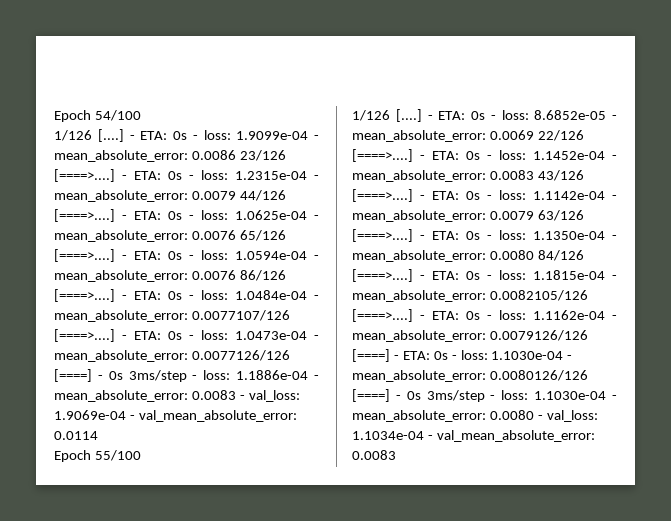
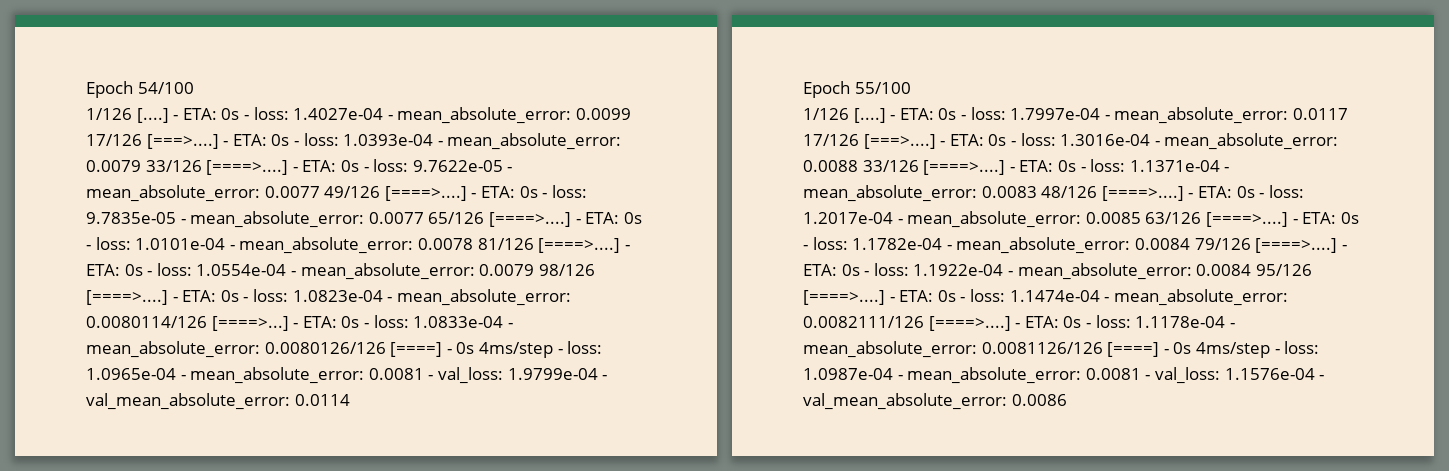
[236,131,319,140] [54,150,286,162] [54,169,319,182] [54,190,286,202] [54,209,319,222] [54,230,236,242] 1.9099e-04 - mean_absolute_error: 0.0086 23/126 [====>....] - ETA: 0s - loss: 1.2315e-04 - mean_absolute_error: 0.0079 44/126 [====>....] - ETA: 0s - loss: 1.0625e-04 - mean_absolute_error: 0.0076 -> [293,107,631,124] [86,133,622,150] [86,159,513,175] [86,185,587,202] [86,211,424,228] 1.4027e-04 - mean_absolute_error: 0.0099 17/126 [===>....] - ETA: 0s - loss: 1.0393e-04 - mean_absolute_error: 0.0079 33/126 [====>....] - ETA: 0s - loss: 9.7622e-05 - mean_absolute_error: 0.0077 49/126 [====>....] - ETA: 0s - loss: 9.7835e-05 - mean_absolute_error: 0.0077
[235,251,319,260] [54,270,286,282] [54,289,319,302] [54,310,290,322] [54,329,319,342] [54,350,290,362] [54,369,319,382] [54,390,300,402] [54,410,126,420] 1.0594e-04 - mean_absolute_error: 0.0076 86/126 [====>....] - ETA: 0s - loss: 1.0484e-04 - mean_absolute_error: 0.0077107/126 [====>....] - ETA: 0s - loss: 1.0473e-04 - mean_absolute_error: 0.0077126/126 [====] - 0s 3ms/step - loss: 1.1886e-04 - mean_absolute_error: 0.0083 - val_loss: 1.9069e-04 -> [135,237,630,254] [86,263,595,280] [86,289,571,306] [86,315,513,331] [86,341,603,358] [86,367,598,384] 1.0101e-04 - mean_absolute_error: 0.0078 81/126 [====>....] - ETA: 0s - loss: 1.0554e-04 - mean_absolute_error: 0.0079 98/126 [====>....] - ETA: 0s - loss: 1.0823e-04 - mean_absolute_error: 0.0080114/126 [====>...] - ETA: 0s - loss: 1.0833e-04 - mean_absolute_error: 0.0080126/126 [====] - 0s 4ms/step - loss: 1.0965e-04 - mean_absolute_error: 0.0081 - val_loss: 1.9799e-04
[534,110,617,120] [352,130,584,142] [352,149,617,162] [352,170,584,182] [352,189,617,202] [352,210,534,222] 8.6852e-05 - mean_absolute_error: 0.0069 22/126 [====>....] - ETA: 0s - loss: 1.1452e-04 - mean_absolute_error: 0.0083 43/126 [====>....] - ETA: 0s - loss: 1.1142e-04 - mean_absolute_error: 0.0079 -> [1010,107,1348,124] [803,133,1339,150] [803,159,1230,175] [803,185,1304,202] [803,211,1141,228] 1.7997e-04 - mean_absolute_error: 0.0117 17/126 [===>....] - ETA: 0s - loss: 1.3016e-04 - mean_absolute_error: 0.0088 33/126 [====>....] - ETA: 0s - loss: 1.1371e-04 - mean_absolute_error: 0.0083 48/126 [====>....] - ETA: 0s - loss: 1.2017e-04 - mean_absolute_error: 0.0085
[533,231,617,240] [352,250,584,262] [352,269,617,282] [352,290,588,302] [352,309,617,322] [352,330,588,342] [352,349,573,362] [352,370,588,382] [352,389,617,402] [352,410,598,422] [352,430,595,442] [352,450,396,460] 1.1350e-04 - mean_absolute_error: 0.0080 84/126 [====>....] - ETA: 0s - loss: 1.1815e-04 - mean_absolute_error: 0.0082105/126 [====>....] - ETA: 0s - loss: 1.1162e-04 - mean_absolute_error: 0.0079126/126 [====] - ETA: 0s - loss: 1.1030e-04 - mean_absolute_error: 0.0080126/126 [====] - 0s 3ms/step - loss: 1.1030e-04 - mean_absolute_error: 0.0080 - val_loss: 1.1034e-04 - val_mean_absolute_error: 0.0083 -> [852,237,1347,254] [803,263,1312,280] [803,289,1288,306] [803,315,1235,331] [803,341,1320,358] [803,367,1325,384] [803,393,1067,410] 1.1782e-04 - mean_absolute_error: 0.0084 79/126 [====>....] - ETA: 0s - loss: 1.1922e-04 - mean_absolute_error: 0.0084 95/126 [====>....] - ETA: 0s - loss: 1.1474e-04 - mean_absolute_error: 0.0082111/126 [====>....] - ETA: 0s - loss: 1.1178e-04 - mean_absolute_error: 0.0081126/126 [====] - 0s 4ms/step - loss: 1.0987e-04 - mean_absolute_error: 0.0081 - val_loss: 1.1576e-04 - val_mean_absolute_error: 0.0086

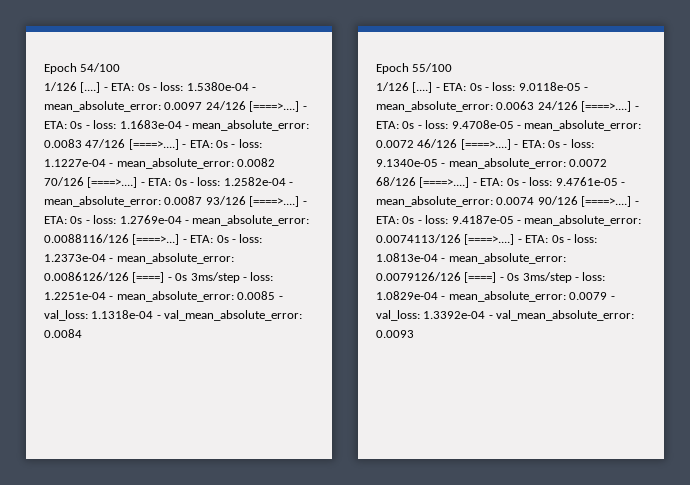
[293,107,631,124] [86,133,622,150] [86,159,513,175] [86,185,587,202] [86,211,642,228] [86,237,630,254] [86,263,595,280] [86,289,571,306] [86,316,207,328] 1.4027e-04 - mean_absolute_error: 0.0099 17/126 [===>....] - ETA: 0s - loss: 1.0393e-04 - mean_absolute_error: 0.0079 33/126 [====>....] - ETA: 0s - loss: 9.7622e-05 - mean_absolute_error: 0.0077 49/126 [====>....] - ETA: 0s - loss: 9.7835e-05 - mean_absolute_error: 0.0077 65/126 [====>....] - ETA: 0s - loss: 1.0101e-04 - mean_absolute_error: 0.0078 81/126 [====>....] - ETA: 0s - loss: 1.0554e-04 - mean_absolute_error: 0.0079 98/126 [====>....] - ETA: 0s - loss: 1.0823e-04 - mean_absolute_error: 0.0080114/126 -> [186,82,256,91] [44,101,307,112] [44,120,310,131] [44,139,262,150] [44,158,276,169] [44,177,293,188] [44,196,307,207] [44,215,310,226] [44,234,129,243] 1.5380e-04 - mean_absolute_error: 0.0097 24/126 [====>....] - ETA: 0s - loss: 1.1683e-04 - mean_absolute_error: 0.0083 47/126 [====>....] - ETA: 0s - loss: 1.1227e-04 - mean_absolute_error: 0.0082 70/126 [====>....] - ETA: 0s - loss: 1.2582e-04 - mean_absolute_error: 0.0087 93/126 [====>....] - ETA: 0s - loss: 1.2769e-04 - mean_absolute_error: 0.0088116/126
[413,316,513,328] [86,341,603,358] [86,367,608,384] [86,393,350,410] 1.0833e-04 - mean_absolute_error: 0.0080126/126 [====] - 0s 4ms/step - loss: 1.0965e-04 - mean_absolute_error: 0.0081 - val_loss: 1.9799e-04 - val_mean_absolute_error: 0.0114 -> [44,253,234,264] [44,272,274,283] [44,291,283,302] [44,310,303,321] [44,329,82,338] 1.2373e-04 - mean_absolute_error: 0.0086126/126 [====] - 0s 3ms/step - loss: 1.2251e-04 - mean_absolute_error: 0.0085 - val_loss: 1.1318e-04 - val_mean_absolute_error: 0.0084
[1010,107,1348,124] [803,133,1339,150] [803,159,1230,175] [803,185,1304,202] [803,211,1359,228] [803,237,1347,254] [803,263,1312,280] [803,289,1288,306] [803,315,1235,331] [803,341,1320,358] [803,367,1325,384] [803,393,1067,410] 1.7997e-04 - mean_absolute_error: 0.0117 17/126 [===>....] - ETA: 0s - loss: 1.3016e-04 - mean_absolute_error: 0.0088 33/126 [====>....] - ETA: 0s - loss: 1.1371e-04 - mean_absolute_error: 0.0083 48/126 [====>....] - ETA: 0s - loss: 1.2017e-04 - mean_absolute_error: 0.0085 63/126 [====>....] - ETA: 0s - loss: 1.1782e-04 - mean_absolute_error: 0.0084 79/126 [====>....] - ETA: 0s - loss: 1.1922e-04 - mean_absolute_error: 0.0084 95/126 [====>....] - ETA: 0s - loss: 1.1474e-04 - mean_absolute_error: 0.0082111/126 [====>....] - ETA: 0s - loss: 1.1178e-04 - mean_absolute_error: 0.0081126/126 [====] - 0s 4ms/step - loss: 1.0987e-04 - mean_absolute_error: 0.0081 - val_loss: 1.1576e-04 - val_mean_absolute_error: 0.0086 -> [518,82,588,91] [376,101,639,112] [376,120,642,131] [376,139,594,150] [376,158,608,169] [376,177,625,188] [376,196,639,207] [376,215,642,226] [376,234,598,245] [376,253,566,264] [376,272,606,283] [376,291,615,302] [376,310,635,321] [376,330,414,338] 9.0118e-05 - mean_absolute_error: 0.0063 24/126 [====>....] - ETA: 0s - loss: 9.4708e-05 - mean_absolute_error: 0.0072 46/126 [====>....] - ETA: 0s - loss: 9.1340e-05 - mean_absolute_error: 0.0072 68/126 [====>....] - ETA: 0s - loss: 9.4761e-05 - mean_absolute_error: 0.0074 90/126 [====>....] - ETA: 0s - loss: 9.4187e-05 - mean_absolute_error: 0.0074113/126 [====>....] - ETA: 0s - loss: 1.0813e-04 - mean_absolute_error: 0.0079126/126 [====] - 0s 3ms/step - loss: 1.0829e-04 - mean_absolute_error: 0.0079 - val_loss: 1.3392e-04 - val_mean_absolute_error: 0.0093

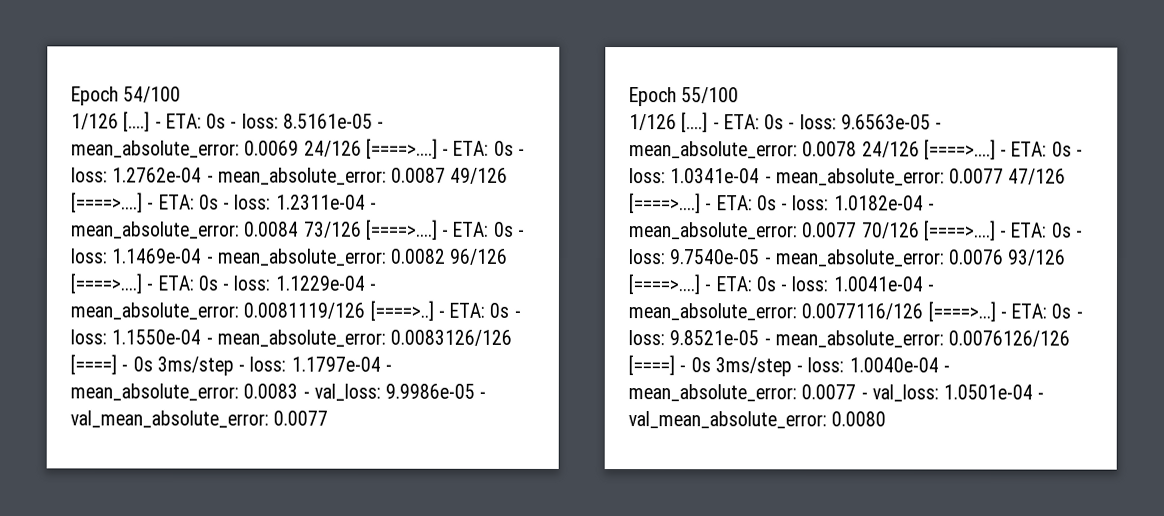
[186,82,256,91] [44,101,307,112] [44,120,310,131] [44,139,262,150] [44,158,276,169] [44,177,293,188] [44,196,307,207] [44,215,310,226] [44,234,263,245] [44,253,234,264] [44,272,274,283] [44,291,283,302] [44,310,303,321] [44,329,82,338] 1.5380e-04 - mean_absolute_error: 0.0097 24/126 [====>....] - ETA: 0s - loss: 1.1683e-04 - mean_absolute_error: 0.0083 47/126 [====>....] - ETA: 0s - loss: 1.1227e-04 - mean_absolute_error: 0.0082 70/126 [====>....] - ETA: 0s - loss: 1.2582e-04 - mean_absolute_error: 0.0087 93/126 [====>....] - ETA: 0s - loss: 1.2769e-04 - mean_absolute_error: 0.0088116/126 [====>...] - ETA: 0s - loss: 1.2373e-04 - mean_absolute_error: 0.0086126/126 [====] - 0s 3ms/step - loss: 1.2251e-04 - mean_absolute_error: 0.0085 - val_loss: 1.1318e-04 - val_mean_absolute_error: 0.0084 -> [282,113,385,129] [71,138,525,159] [71,167,509,185] [71,192,377,213] [71,219,525,240] [70,248,509,266] [70,273,376,294] [70,300,521,321] [70,329,513,347] [70,354,392,376] [70,383,487,401] [70,410,329,428] 8.5161e-05 - mean_absolute_error: 0.0069 24/126 [====>....] - ETA: 0s - loss: 1.2762e-04 - mean_absolute_error: 0.0087 49/126 [====>....] - ETA: 0s - loss: 1.2311e-04 - mean_absolute_error: 0.0084 73/126 [====>....] - ETA: 0s - loss: 1.1469e-04 - mean_absolute_error: 0.0082 96/126 [====>....] - ETA: 0s - loss: 1.1229e-04 - mean_absolute_error: 0.0081119/126 [====>..] - ETA: 0s - loss: 1.1550e-04 - mean_absolute_error: 0.0083126/126 [====] - 0s 3ms/step - loss: 1.1797e-04 - mean_absolute_error: 0.0083 - val_loss: 9.9986e-05 - val_mean_absolute_error: 0.0077
[518,82,588,91] [376,101,639,112] [376,120,642,131] [376,139,594,150] [376,158,608,169] [376,177,625,188] [376,196,639,207] [376,215,642,226] [376,234,598,245] [376,253,566,264] [376,272,606,283] [376,291,615,302] [376,310,635,321] [376,330,414,338] 9.0118e-05 - mean_absolute_error: 0.0063 24/126 [====>....] - ETA: 0s - loss: 9.4708e-05 - mean_absolute_error: 0.0072 46/126 [====>....] - ETA: 0s - loss: 9.1340e-05 - mean_absolute_error: 0.0072 68/126 [====>....] - ETA: 0s - loss: 9.4761e-05 - mean_absolute_error: 0.0074 90/126 [====>....] - ETA: 0s - loss: 9.4187e-05 - mean_absolute_error: 0.0074113/126 [====>....] - ETA: 0s - loss: 1.0813e-04 - mean_absolute_error: 0.0079126/126 [====] - 0s 3ms/step - loss: 1.0829e-04 - mean_absolute_error: 0.0079 - val_loss: 1.3392e-04 - val_mean_absolute_error: 0.0093 -> [840,114,943,130] [629,139,1083,160] [629,168,1067,186] [629,193,935,214] [629,220,1083,241] [628,249,1067,267] [628,274,934,295] [628,301,1083,322] [628,330,1071,348] [628,355,950,377] [628,384,1045,402] [628,411,887,429] 9.6563e-05 - mean_absolute_error: 0.0078 24/126 [====>....] - ETA: 0s - loss: 1.0341e-04 - mean_absolute_error: 0.0077 47/126 [====>....] - ETA: 0s - loss: 1.0182e-04 - mean_absolute_error: 0.0077 70/126 [====>....] - ETA: 0s - loss: 9.7540e-05 - mean_absolute_error: 0.0076 93/126 [====>....] - ETA: 0s - loss: 1.0041e-04 - mean_absolute_error: 0.0077116/126 [====>...] - ETA: 0s - loss: 9.8521e-05 - mean_absolute_error: 0.0076126/126 [====] - 0s 3ms/step - loss: 1.0040e-04 - mean_absolute_error: 0.0077 - val_loss: 1.0501e-04 - val_mean_absolute_error: 0.0080

